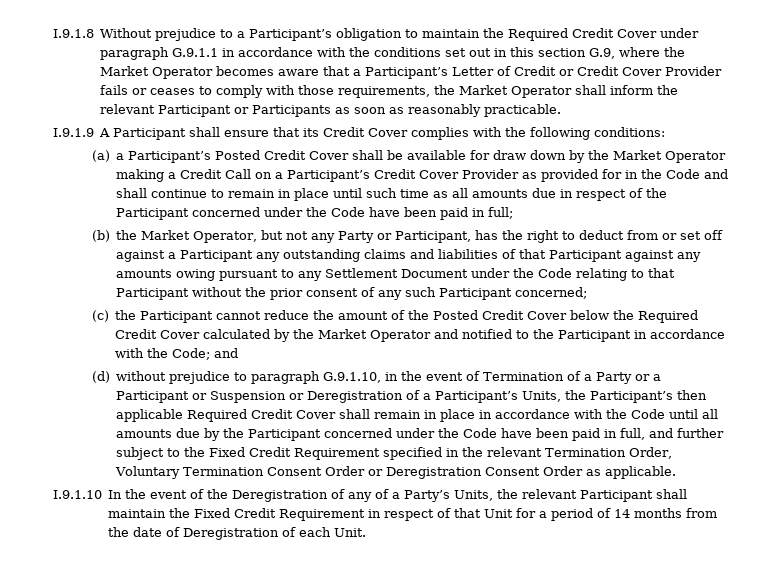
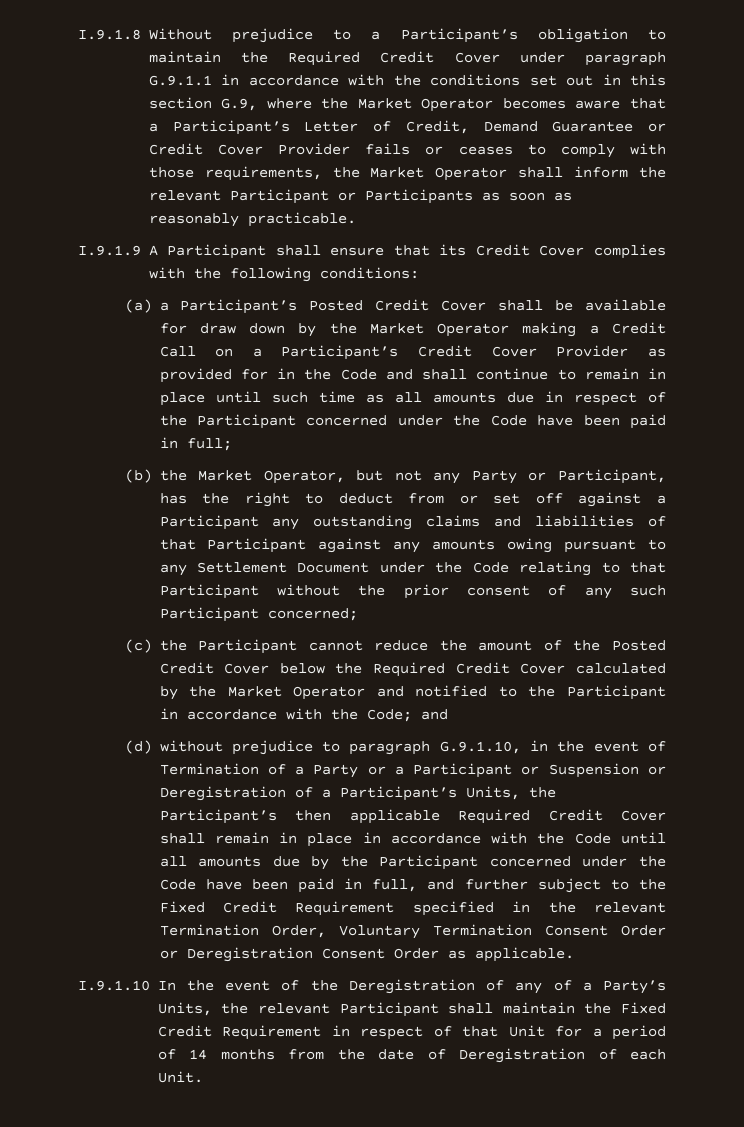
[514,66,557,76] Credit -> [405,120,634,134] Credit, Demand Guarantee

